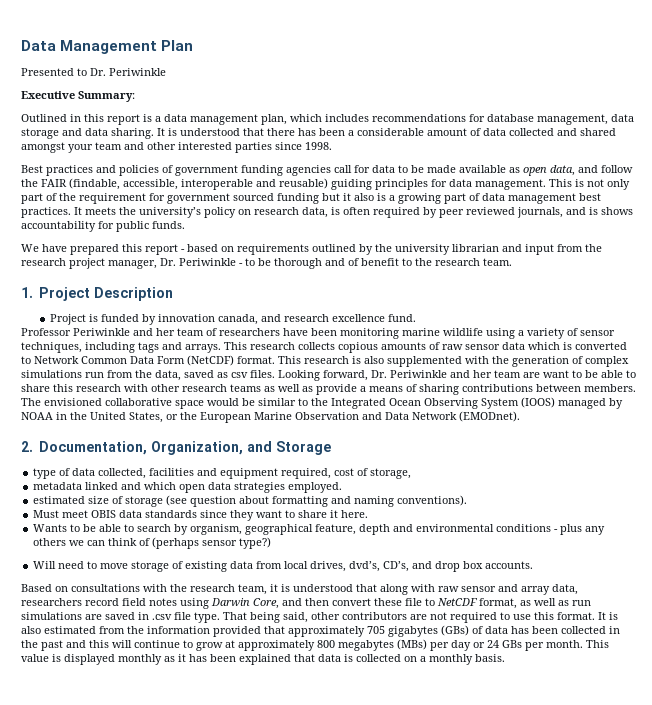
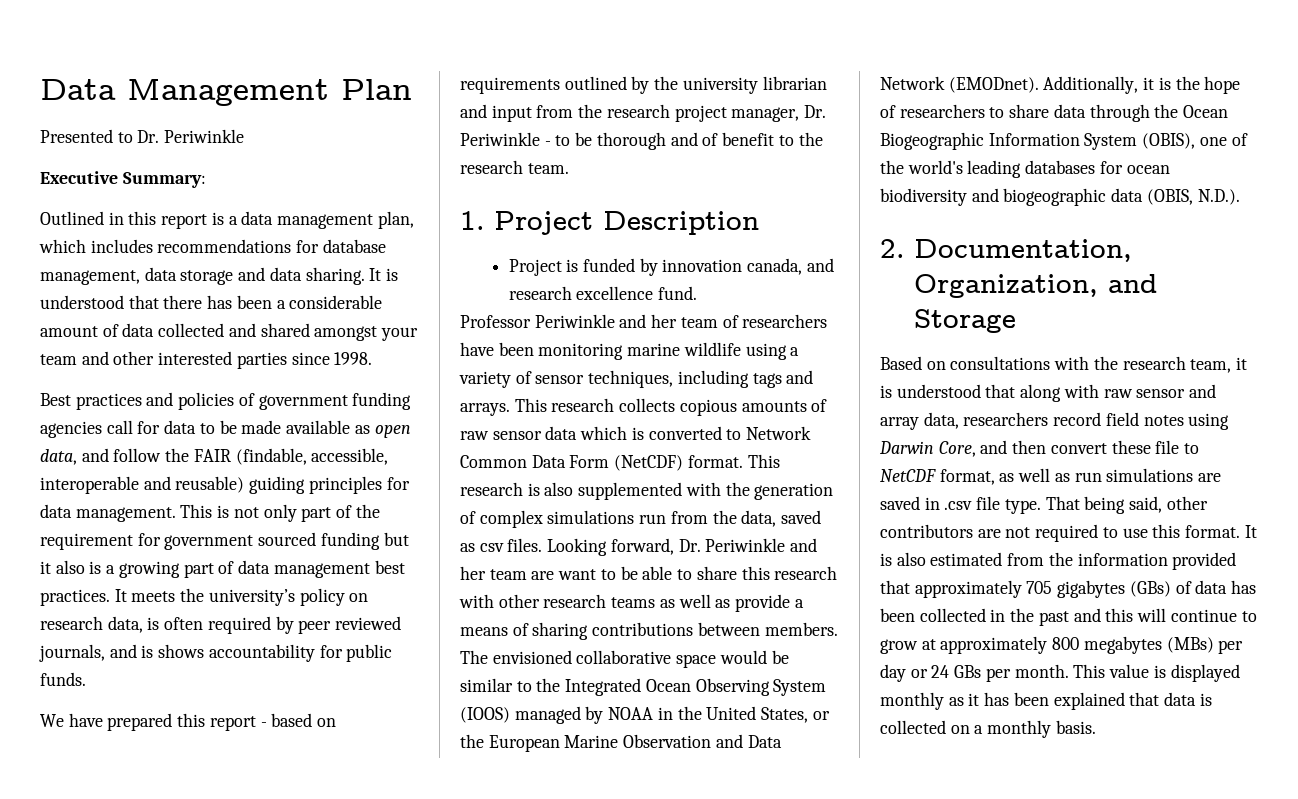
(520, 416) none -> [1043,76,1241,94] [880,104,1229,122] [880,132,1248,150] [880,160,1170,178] [880,188,1240,206] Additionally, it is the hope of researchers to share data through the Ocean Biogeographic Information System (OBIS), one of the world's leading databases for ocean biodiversity and biogeographic data (OBIS, N.D.).
[33,468,412,479] [33,482,343,493] [33,495,468,507] [33,510,369,521] [33,524,606,535] [33,537,272,549] [33,561,534,572] // type of data collected, facilities and equipment required, cost of storage, // metadata linked and which open data strategies employed. // estimated size of storage (see question about formatting and naming conventions). // Must meet OBIS data standards since they want to share it here. // Wants to be able to search by organism, geographical feature, depth and environmental conditions - plus any others we can think of (perhaps sensor type?) // Will need to move storage of existing data from local drives, dvd’s, CD’s, and drop box accounts. -> (1016, 321) none

